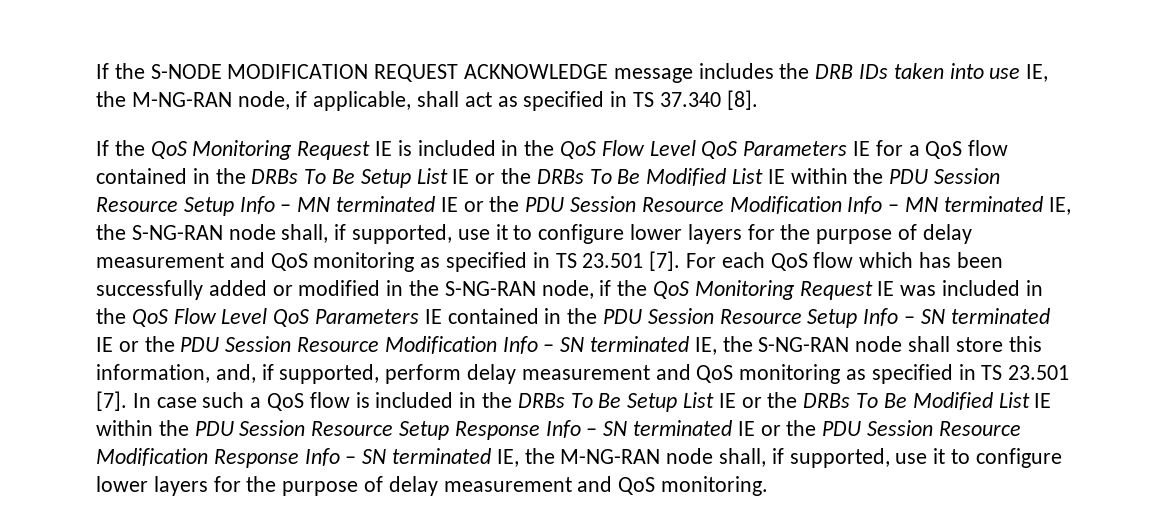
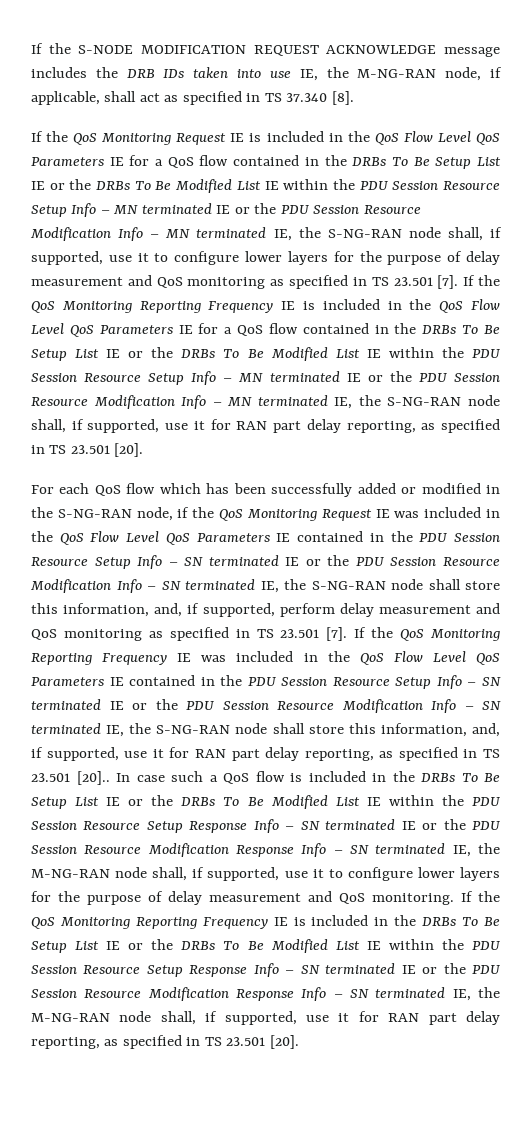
(681, 261) none -> [463,275,500,286] [31,299,501,313] [31,323,501,337] [31,347,501,361] [31,371,500,385] [31,395,500,409] [31,419,500,433] [31,443,144,457] If the QoS Monitoring Reporting Frequency IE is included in the QoS Flow Level QoS Parameters IE for a QoS flow contained in the DRBs To Be Setup List IE or the DRBs To Be Modified List IE within the PDU Session Resource Setup Info – MN terminated IE or the PDU Session Resource Modification Info – MN terminated IE, the S-NG-RAN node shall, if supported, use it for RAN part delay reporting, as specified in TS 23.501 [20]. //
(127, 401) none -> [354,627,501,641] [31,651,501,665] [31,675,502,689] [31,699,501,713] [31,723,500,737] [31,747,500,761] [31,771,110,785] If the QoS Monitoring Reporting Frequency IE was included in the QoS Flow Level QoS Parameters IE contained in the PDU Session Resource Setup Info – SN terminated IE or the PDU Session Resource Modification Info – SN terminated IE, the S-NG-RAN node shall store this information, and, if supported, use it for RAN part delay reporting, as specified in TS 23.501 [20]..
(769, 486) none -> [461,891,500,902] [31,915,501,929] [31,939,501,953] [31,963,500,977] [31,987,500,1001] [31,1011,500,1025] [31,1035,299,1049] If the QoS Monitoring Reporting Frequency IE is included in the DRBs To Be Setup List IE or the DRBs To Be Modified List IE within the PDU Session Resource Setup Response Info – SN terminated IE or the PDU Session Resource Modification Response Info – SN terminated IE, the M-NG-RAN node shall, if supported, use it for RAN part delay reporting, as specified in TS 23.501 [20].

